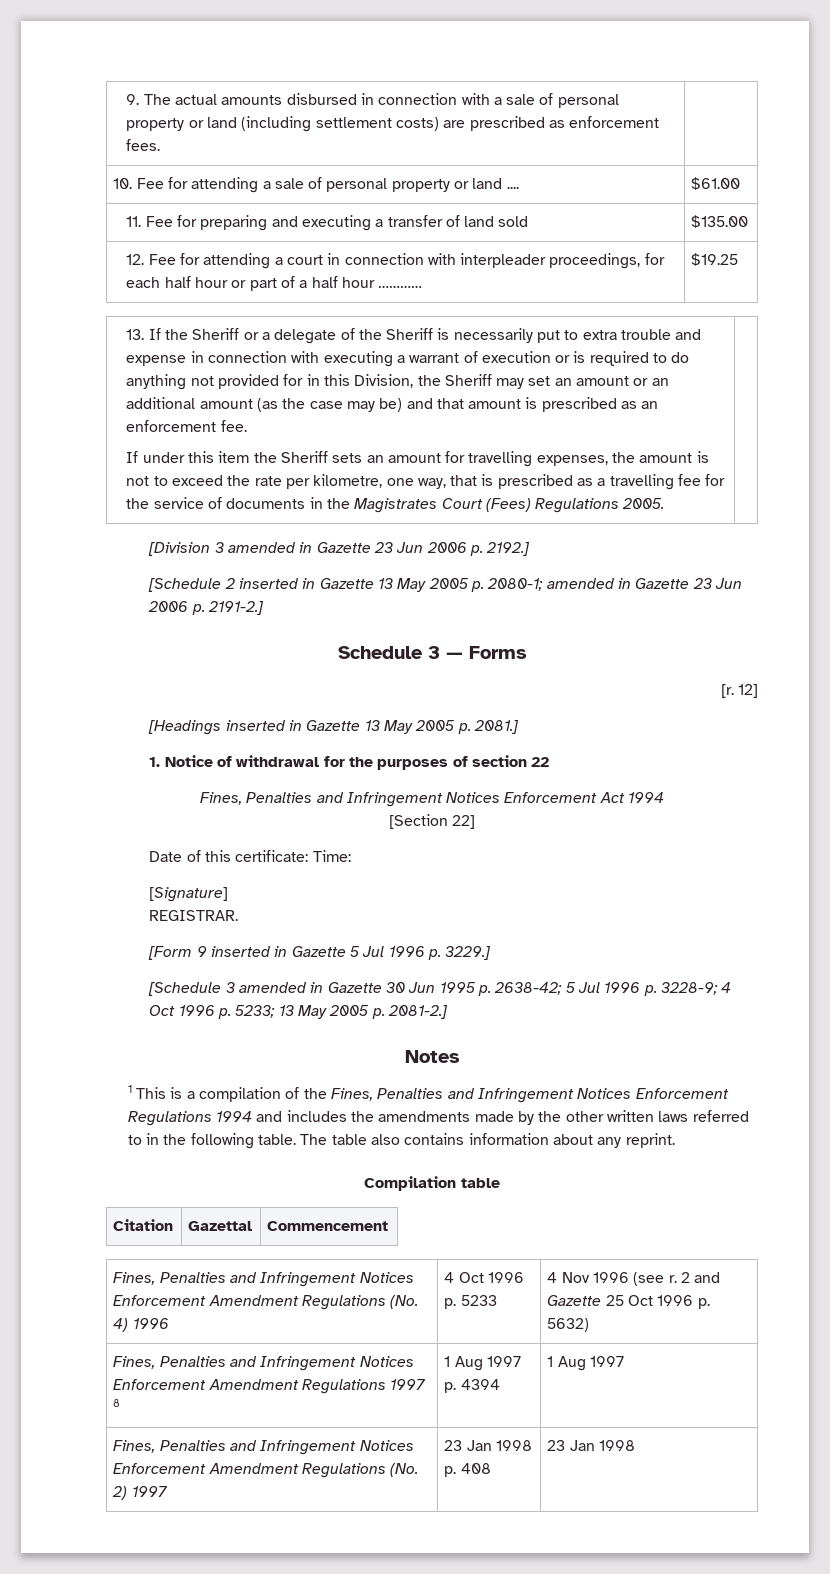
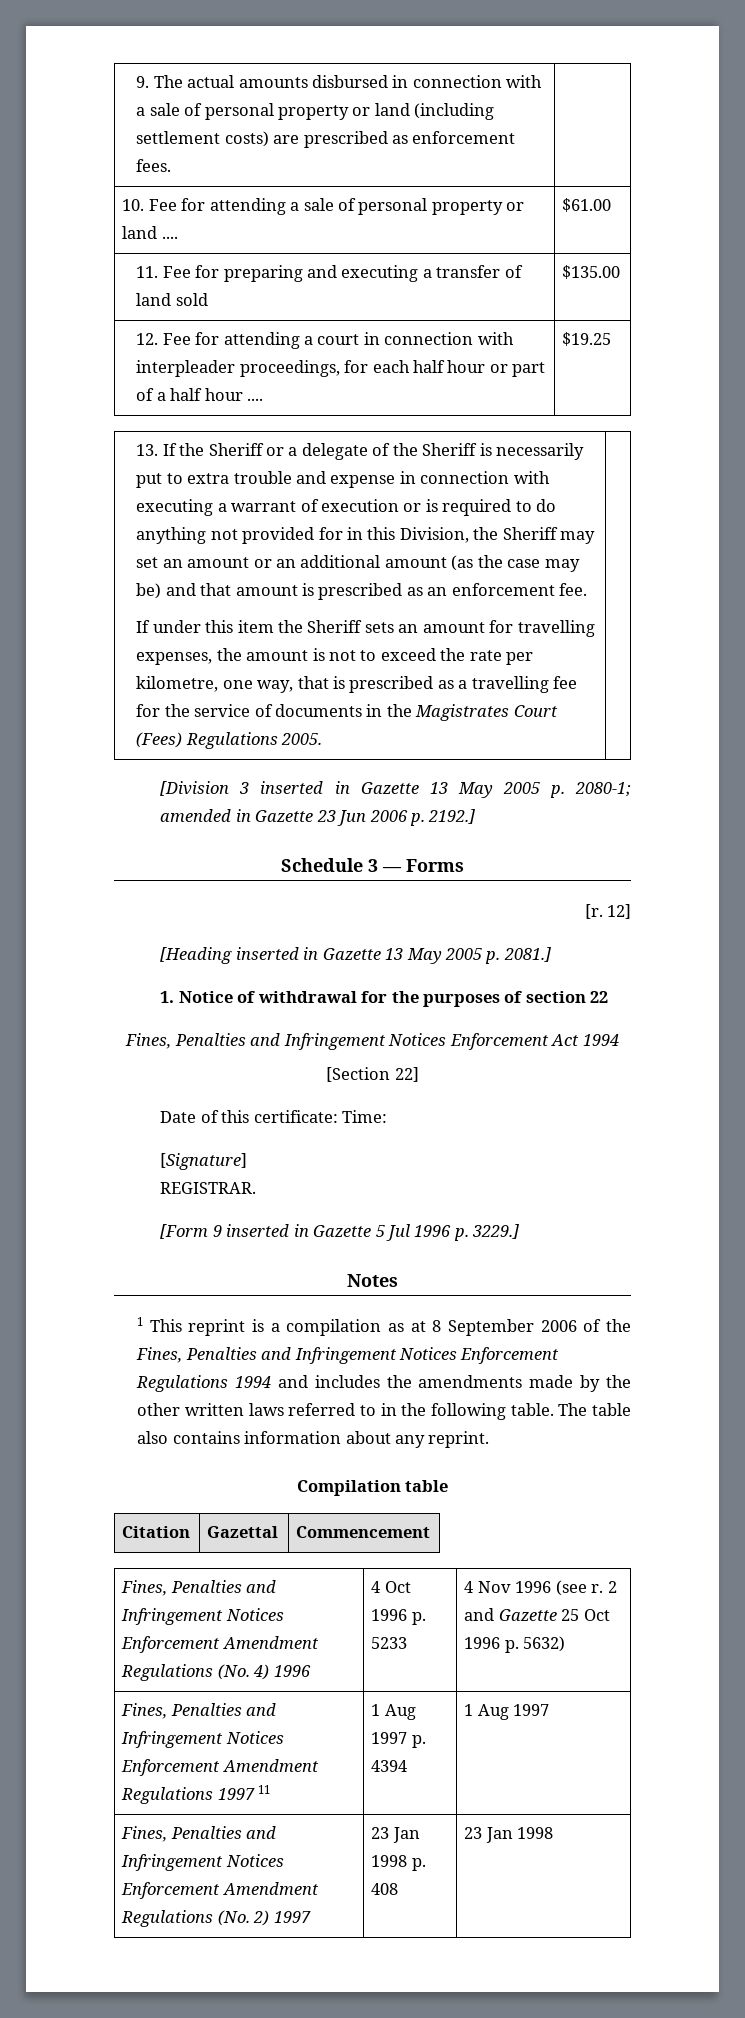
[378,285,423,288] ………… -> [247,398,264,401] ....
[228,542,531,556] [148,578,235,592] amended in Gazette 23 Jun 2006 p. 2192.] // [Schedule 2 -> (250, 788) none
[208,601,265,615] 2191-2.] -> [428,809,476,824] 2192.]
[148,720,222,735] [Headings -> [160,947,233,964] [Heading
[148,982,732,996] [149,1005,448,1019] // [Schedule 3 amended in Gazette 30 Jun 1995 p. 2638-42; 5 Jul 1996 p. 3228-9; 4 Oct 1996 p. 5233; 13 May 2005 p. 2081-2.] -> (520, 1231) none
(167, 1093) none -> [188,1319,246,1336] reprint
(281, 1094) none -> [388,1319,577,1336] as at 8 September 2006
[113,1399,121,1407] 8 -> [258,1785,271,1794] 11

